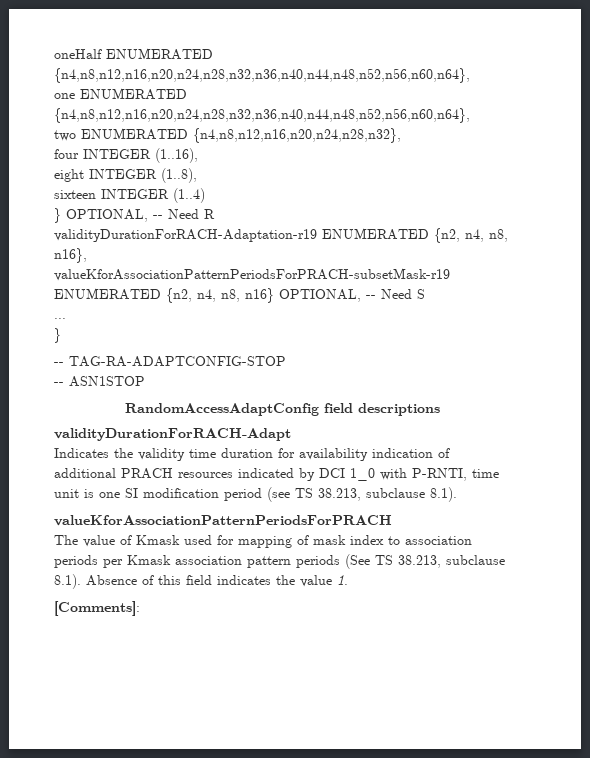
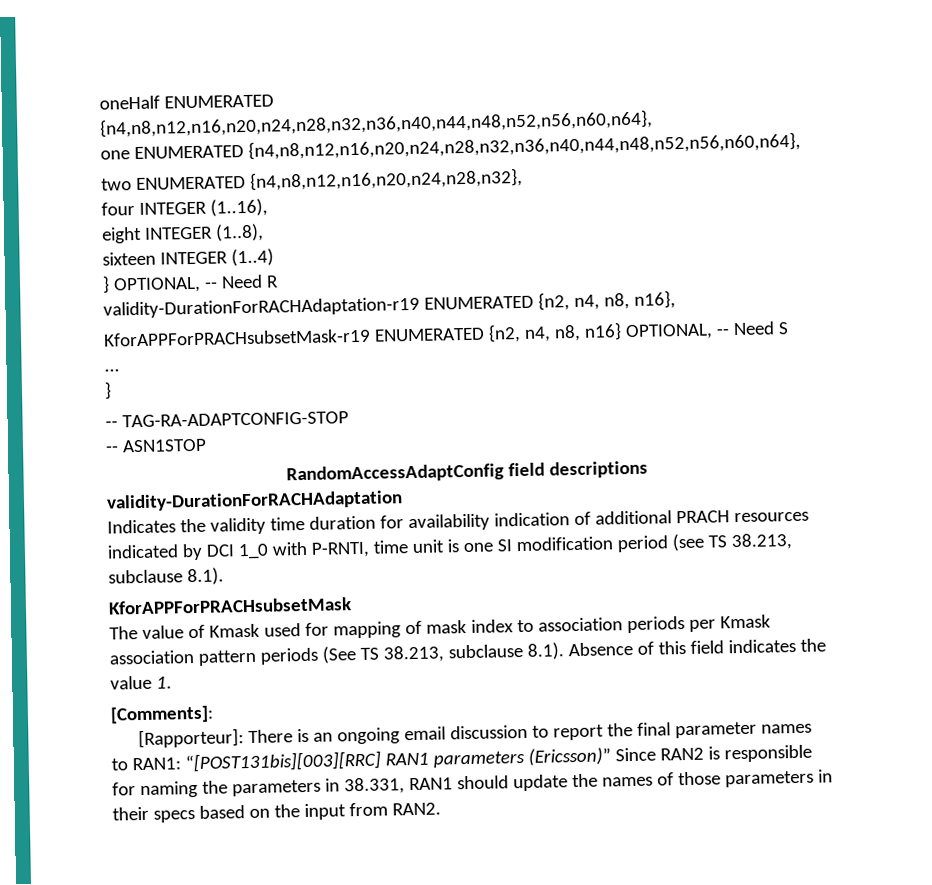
[54,229,317,242] validityDurationForRACH-Adaptation-r19 -> [103,296,420,319] validity-DurationForRACHAdaptation-r19
[54,268,450,281] valueKforAssociationPatternPeriodsForPRACH-subsetMask-r19 -> [103,328,371,347] KforAPPForPRACHsubsetMask-r19
[54,428,291,441] validityDurationForRACH-Adapt -> [106,490,403,512] validity-DurationForRACHAdaptation
[54,515,392,526] valueKforAssociationPatternPeriodsForPRACH -> [108,597,352,615] KforAPPForPRACHsubsetMask
(140, 608) none -> [137,721,812,749] [111,744,812,773] [112,769,833,799] [112,802,441,823] // [Rapporteur]: There is an ongoing email discussion to report the final parameter names to RAN1: “[POST131bis][003][RRC] RAN1 parameters (Ericsson)” Since RAN2 is responsible for naming the parameters in 38.331, RAN1 should update the names of those parameters in their specs based on the input from RAN2.

